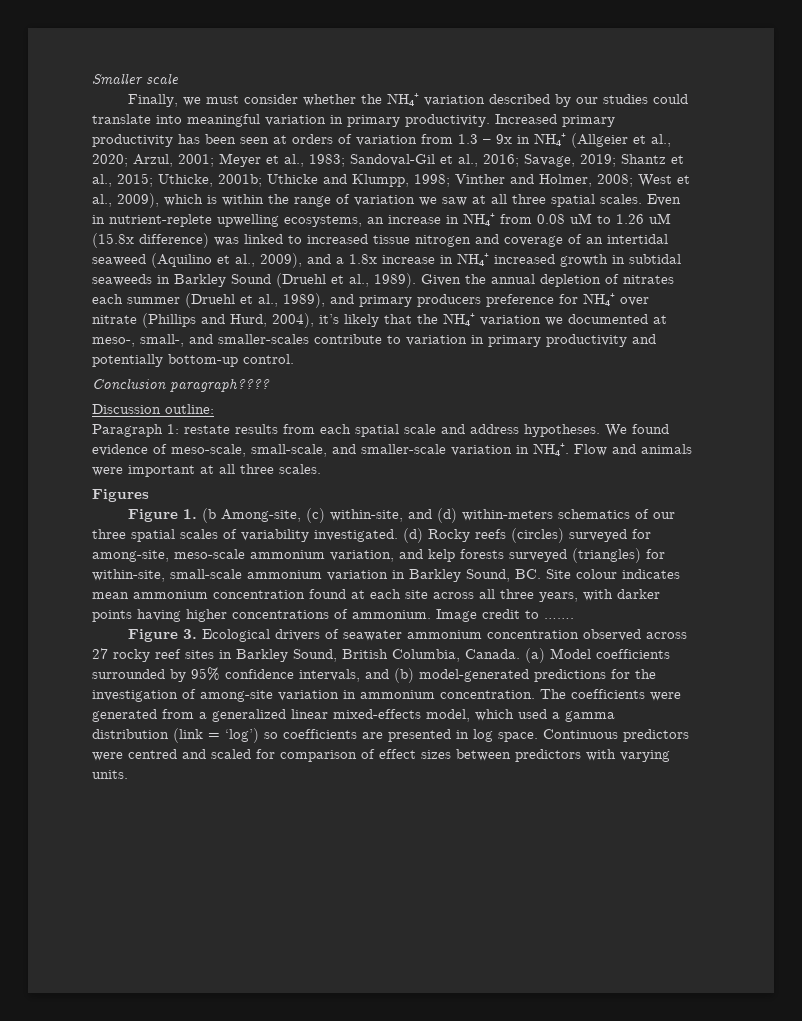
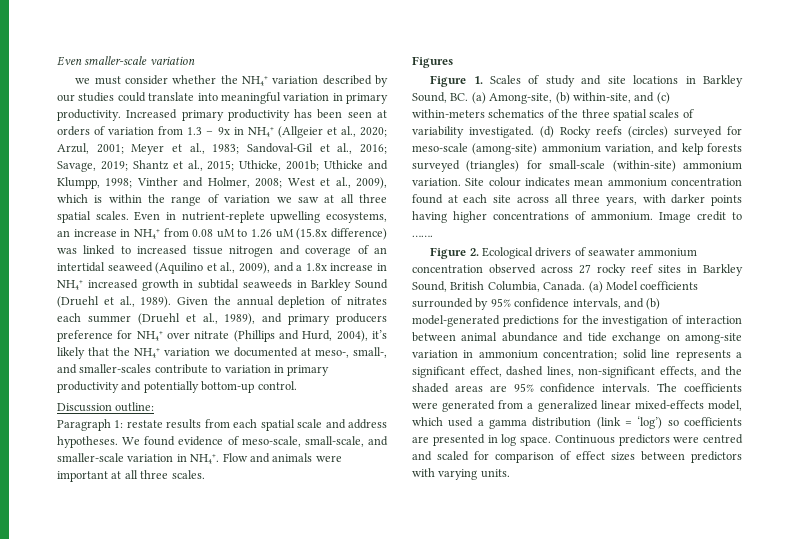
[92,73,179,85] [127,94,178,107] Smaller scale // Finally, -> [57,56,195,66] Even smaller-scale variation //
[92,378,270,392] // Conclusion paragraph???? -> (297, 385) none
[201,508,325,523] (b Among-site, (c) -> [490,75,743,87] [412,92,570,104] Scales of study and site locations in Barkley Sound, BC. (a) Among-site, (b)
[436,508,457,523] (d) -> [656,92,670,104] (c)
[652,512,675,519] our -> [561,109,579,118] the
[92,549,245,562] among-site, meso-scale -> [412,143,538,155] meso-scale (among-site)
[92,569,541,582] within-site, small-scale ammonium variation in Barkley Sound, BC. -> [549,160,742,172] [412,178,461,186] small-scale (within-site) ammonium variation.
[182,629,197,639] 3. -> [469,248,479,256] 2.
[200,690,535,702] among-site variation in ammonium concentration. -> [686,316,742,324] [412,332,742,344] [412,349,742,361] [412,366,742,378] [412,383,651,393] interaction between animal abundance and tide exchange on among-site variation in ammonium concentration; solid line represents a significant effect, dashed lines, non-significant effects, and the shaded areas are 95% confidence intervals.

